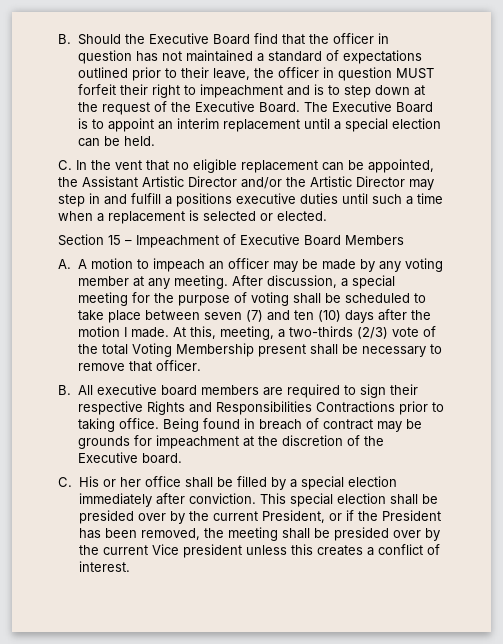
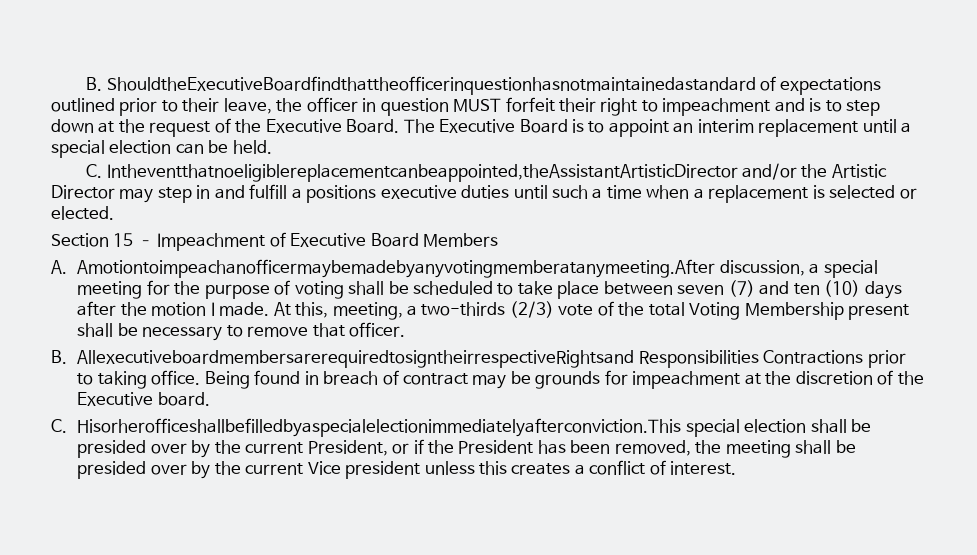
[58,33,389,45] [77,50,322,64] B. Should the Executive Board find that the officer in question has not maintained a standard -> [86,76,756,95] B. ShouldtheExecutiveBoardfindthattheofficerinquestionhasnotmaintainedastandard
[76,159,434,173] [58,176,237,188] In the vent that no eligible replacement can be appointed, the Assistant Artistic Director -> [106,164,738,182] Intheventthatnoeligiblereplacementcanbeappointed,theAssistantArtisticDirector
[77,258,443,272] [77,275,263,289] A motion to impeach an officer may be made by any voting member at any meeting. After -> [77,259,716,278] Amotiontoimpeachanofficermaybemadebyanyvotingmemberatanymeeting.After
[77,384,418,398] [77,401,212,415] All executive board members are required to sign their respective Rights and -> [77,350,635,368] AllexecutiveboardmembersarerequiredtosigntheirrespectiveRightsand
[78,476,397,490] [78,493,286,507] His or her office shall be filled by a special election immediately after conviction. This -> [77,418,682,437] Hisorherofficeshallbefilledbyaspecialelectionimmediatelyafterconviction.This

